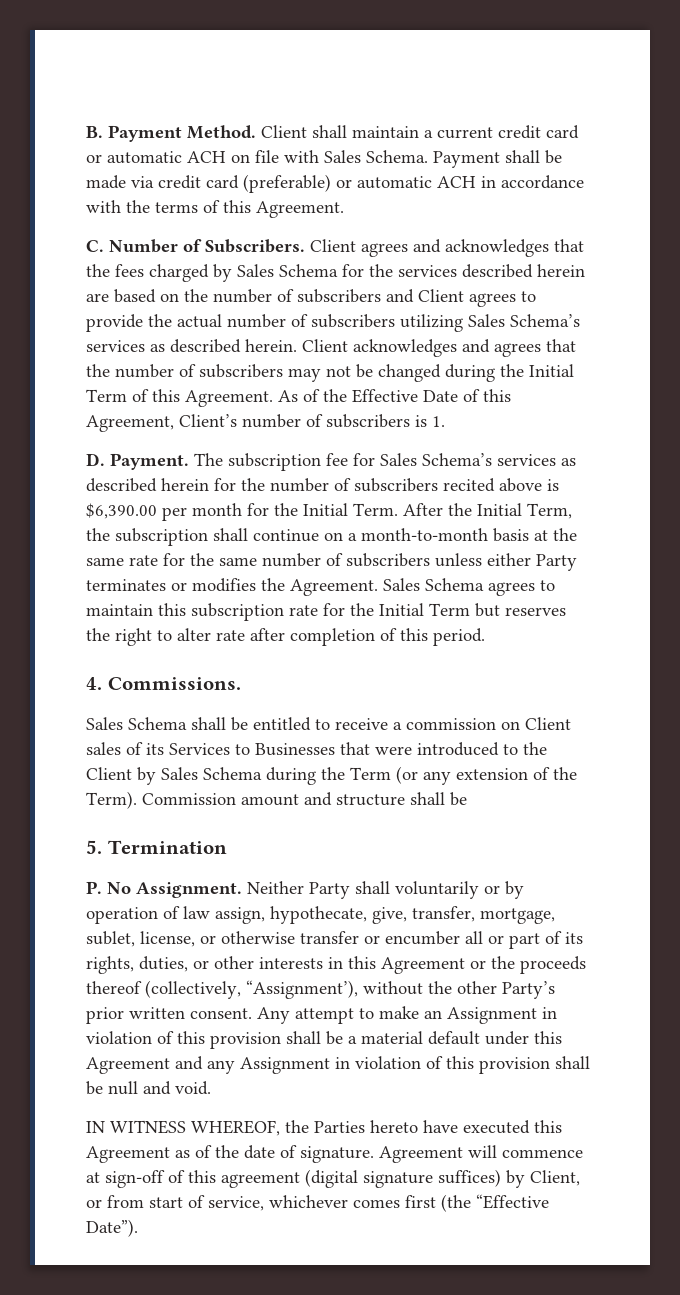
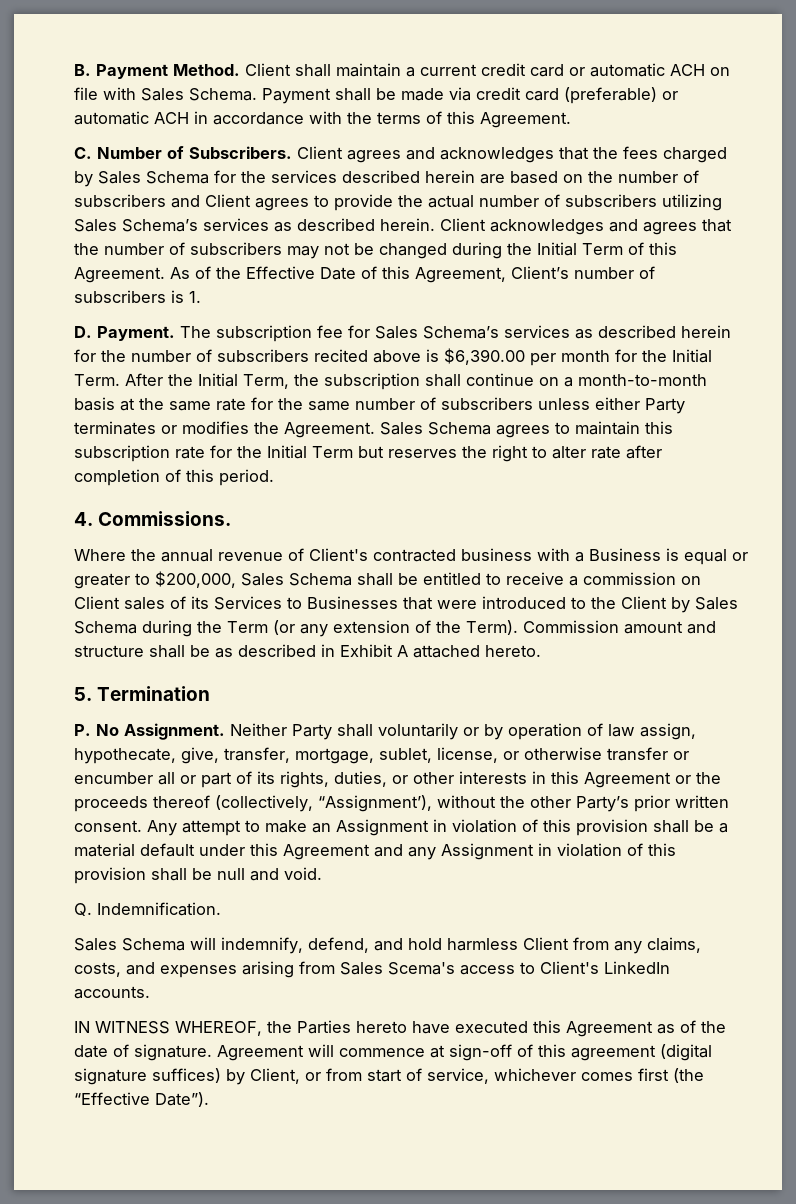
(241, 683) none -> [74,548,748,565] [74,571,236,589] Where the annual revenue of Client's contracted business with a Business is equal or greater to $200,000,
(467, 799) none -> [215,644,541,658] as described in Exhibit A attached hereto.
(211, 1088) none -> [74,902,221,916] [74,937,701,954] [74,961,670,978] [74,986,150,999] // Q. Indemnification. // Sales Schema will indemnify, defend, and hold harmless Client from any claims, costs, and expenses arising from Sales Scema's access to Client's LinkedIn accounts.

